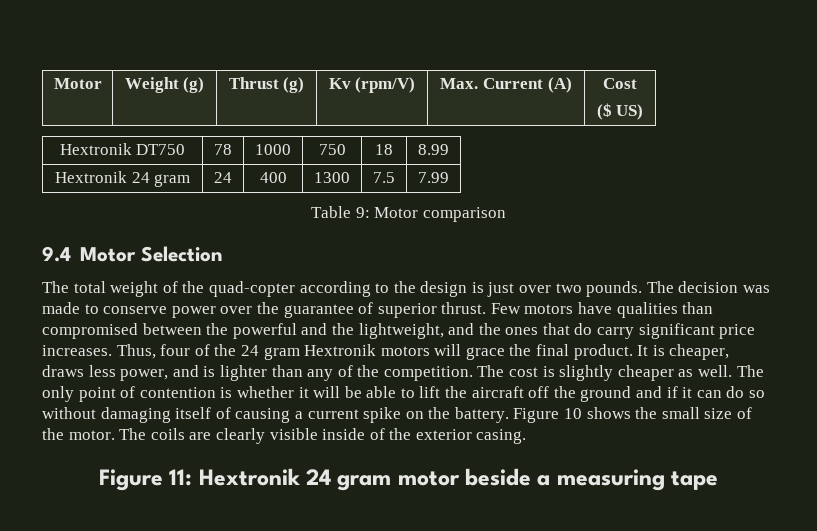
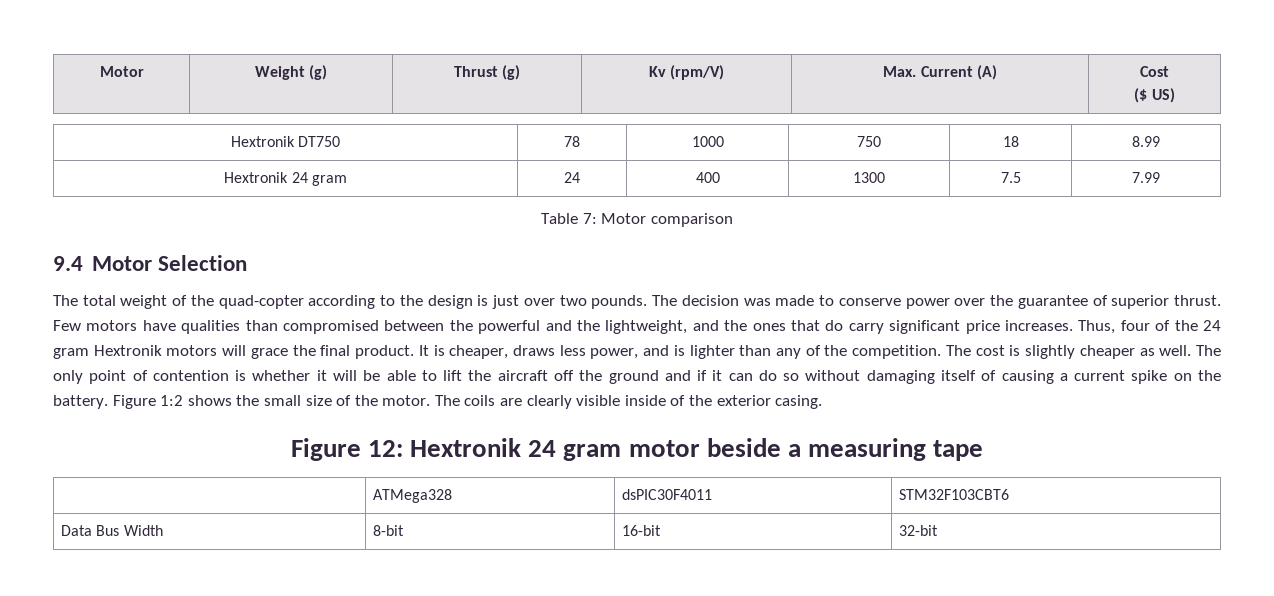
[355,207,370,218] 9: -> [582,213,597,224] 7:
[564,408,583,419] 10 -> [160,395,184,406] 1:2
[169,469,193,486] 11: -> [367,440,403,457] 12:
(719, 480) none -> [373,489,453,503] [622,489,713,500] [899,489,1010,500] [61,525,163,536] [373,525,405,536] [622,525,662,536] [899,525,939,536] // | ATMega328 | dsPIC30F4011 | STM32F103CBT6 // Data Bus Width | 8-bit | 16-bit | 32-bit

